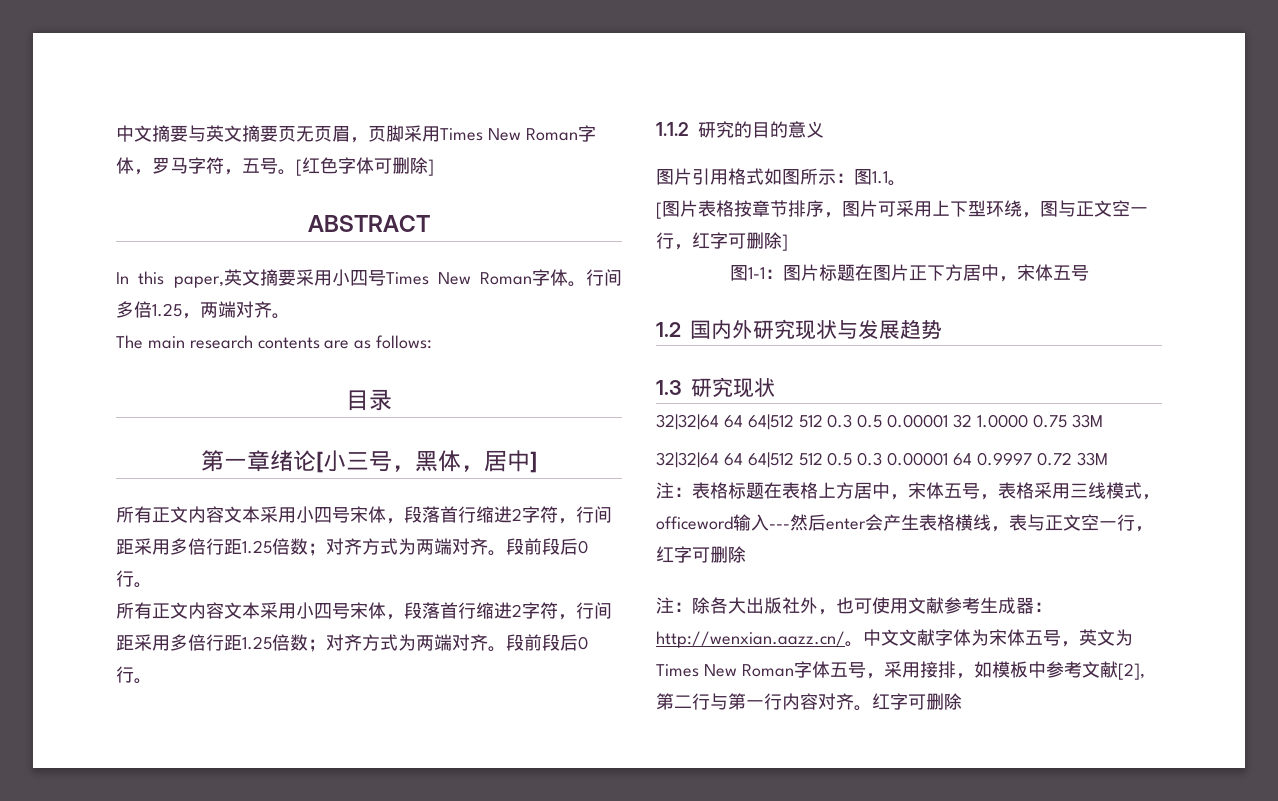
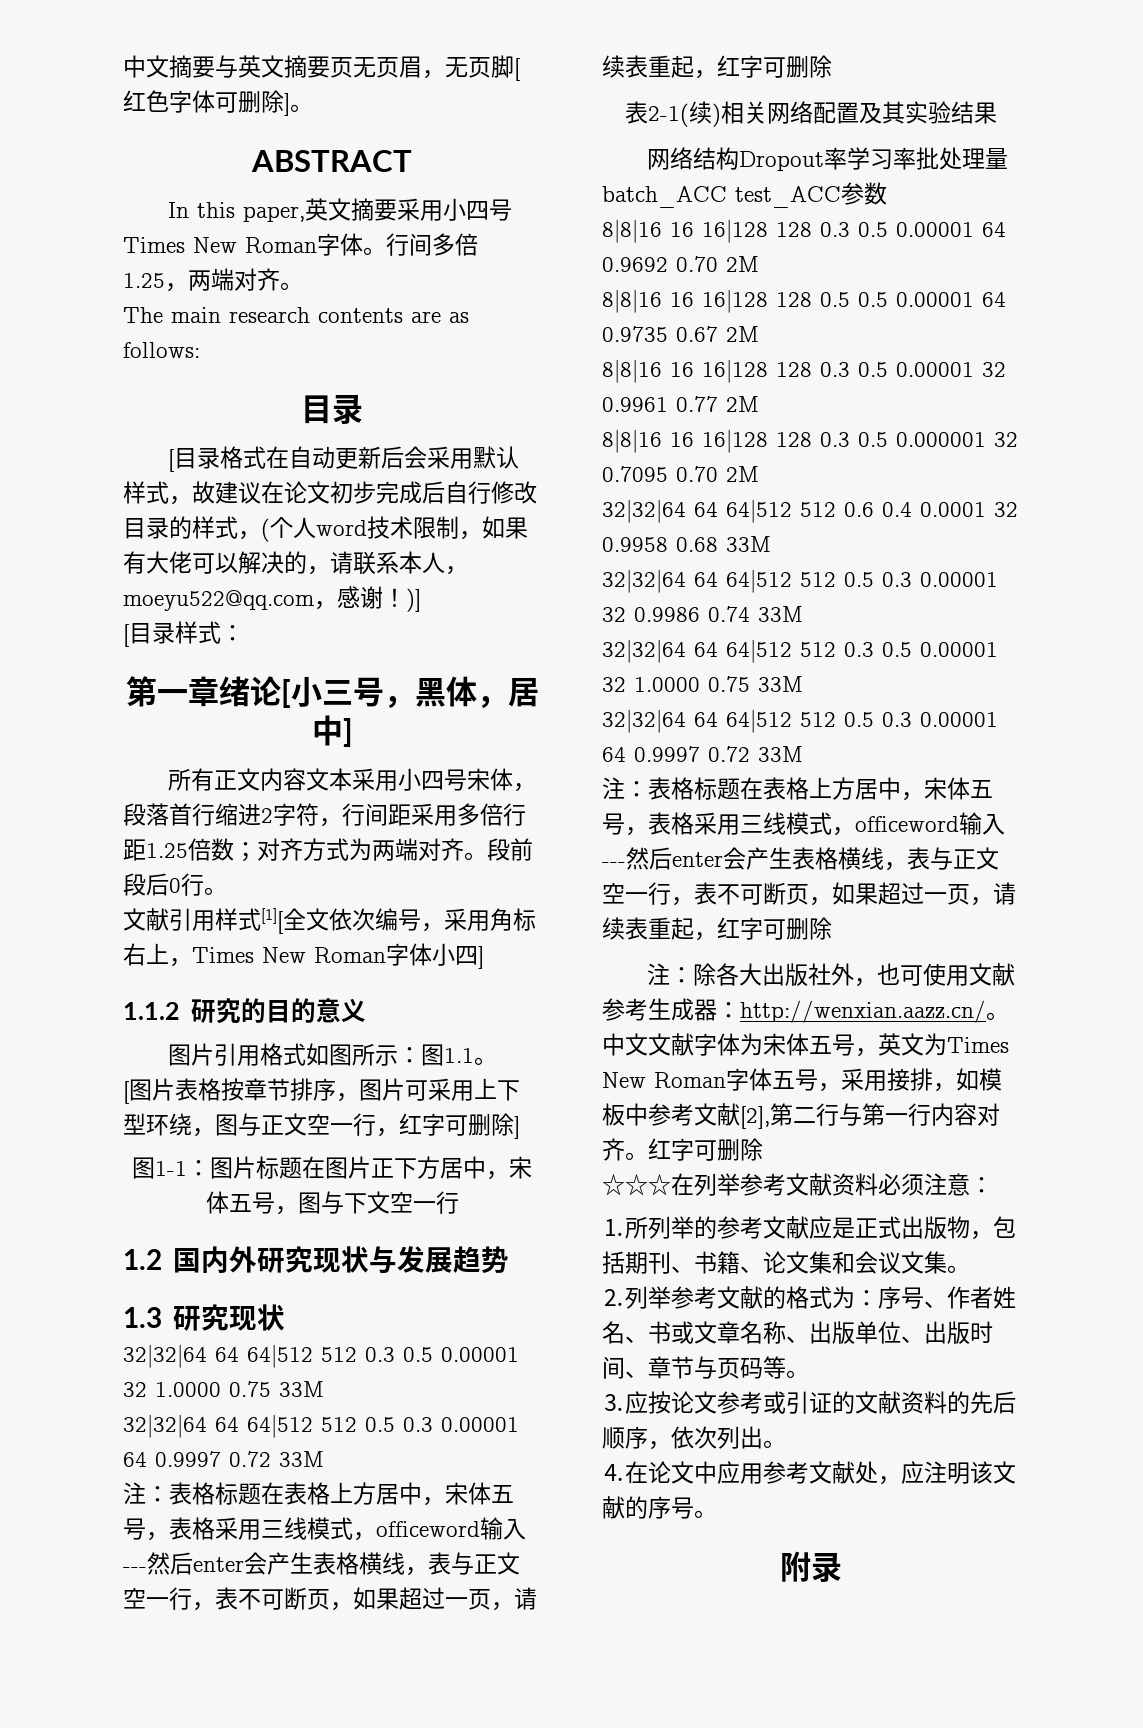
[368,125,596,142] [116,157,296,175] 页脚采用Times New Roman字体，罗马字符，五号。 -> [445,55,514,78] 无页脚
(434, 167) none -> [290,104,313,112] 。
(392, 400) none -> [168,446,520,472] [123,481,537,505] [123,516,528,542] [123,551,468,575] [123,586,421,612] [123,621,244,647] // [目录格式在自动更新后会采用默认样式，故建议在论文初步完成后自行修改目录的样式，(个人word技术限制，如果有大佬可以解决的，请联系本人，moeyu522@qq.com，感谢！)] // [目录样式：
[116,602,612,620] [116,634,588,652] [116,666,152,684] 所有正文内容文本采用小四号宋体，段落首行缩进2字符，行间距采用多倍行距1.25倍数；对齐方式为两端对齐。段前段后0行。 -> [123,908,536,934] [123,943,484,969] 文献引用样式[1][全文依次编号，采用角标右上，Times New Roman字体小四]
(1089, 273) none -> [274,1191,459,1215] ，图与下文空一行
(1153, 529) none -> [215,1587,537,1611] [602,55,832,79] [625,101,997,127] [647,147,1009,171] [602,182,887,208] [602,219,1006,243] [602,256,759,272] [602,289,1006,313] [602,326,759,342] [602,359,1006,383] [602,396,759,412] [602,429,1018,453] [602,466,759,482] [602,499,1018,523] [602,536,771,552] [602,569,998,593] [602,606,803,622] [602,639,998,663] [602,676,803,692] [602,709,998,733] [602,746,803,762] [602,777,993,801] [602,812,1005,836] [602,847,999,871] [602,882,1016,906] [602,917,717,941] 表不可断页，如果超过一页，请续表重起，红字可删除 // 表2-1(续)相关网络配置及其实验结果 // 网络结构Dropout率学习率批处理量batch_ACC test_ACC参数 // 8|8|16 16 16|128 128 0.3 0.5 0.00001 64 0.9692 0.70 2M // 8|8|16 16 16|128 128 0.5 0.5 0.00001 64 0.9735 0.67 2M // 8|8|16 16 16|128 128 0.3 0.5 0.00001 32 0.9961 0.77 2M // 8|8|16 16 16|128 128 0.3 0.5 0.000001 32 0.7095 0.70 2M // 32|32|64 64 64|512 512 0.6 0.4 0.0001 32 0.9958 0.68 33M // 32|32|64 64 64|512 512 0.5 0.3 0.00001 32 0.9986 0.74 33M // 32|32|64 64 64|512 512 0.3 0.5 0.00001 32 1.0000 0.75 33M // 32|32|64 64 64|512 512 0.5 0.3 0.00001 64 0.9997 0.72 33M // 注：表格标题在表格上方居中，宋体五号，表格采用三线模式，officeword输入---然后enter会产生表格横线，表与正文空一行，表不可断页，如果超过一页，请续表重起，
(962, 701) none -> [602,1173,993,1196] [602,1216,1016,1240] [602,1251,970,1274] [602,1286,1016,1309] [602,1321,993,1344] [602,1356,809,1379] [602,1391,1016,1414] [602,1426,786,1450] [602,1461,1016,1485] [602,1496,717,1519] [780,1551,842,1583] // ☆☆☆在列举参考文献资料必须注意： // ⒈所列举的参考文献应是正式出版物，包括期刊、书籍、论文集和会议文集。 // ⒉列举参考文献的格式为：序号、作者姓名、书或文章名称、出版单位、出版时间、章节与页码等。 // ⒊应按论文参考或引证的文献资料的先后顺序，依次列出。 // ⒋在论文中应用参考文献处，应注明该文献的序号。 // 附录

